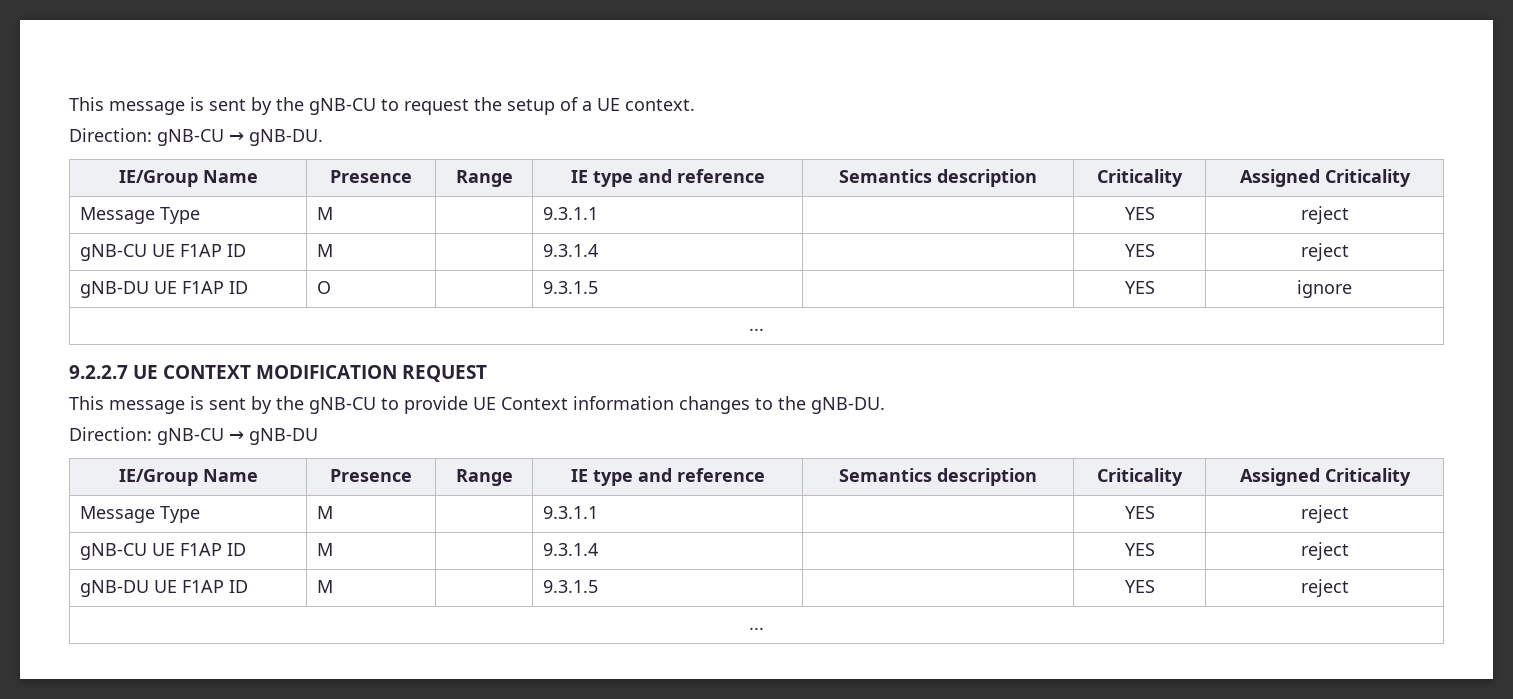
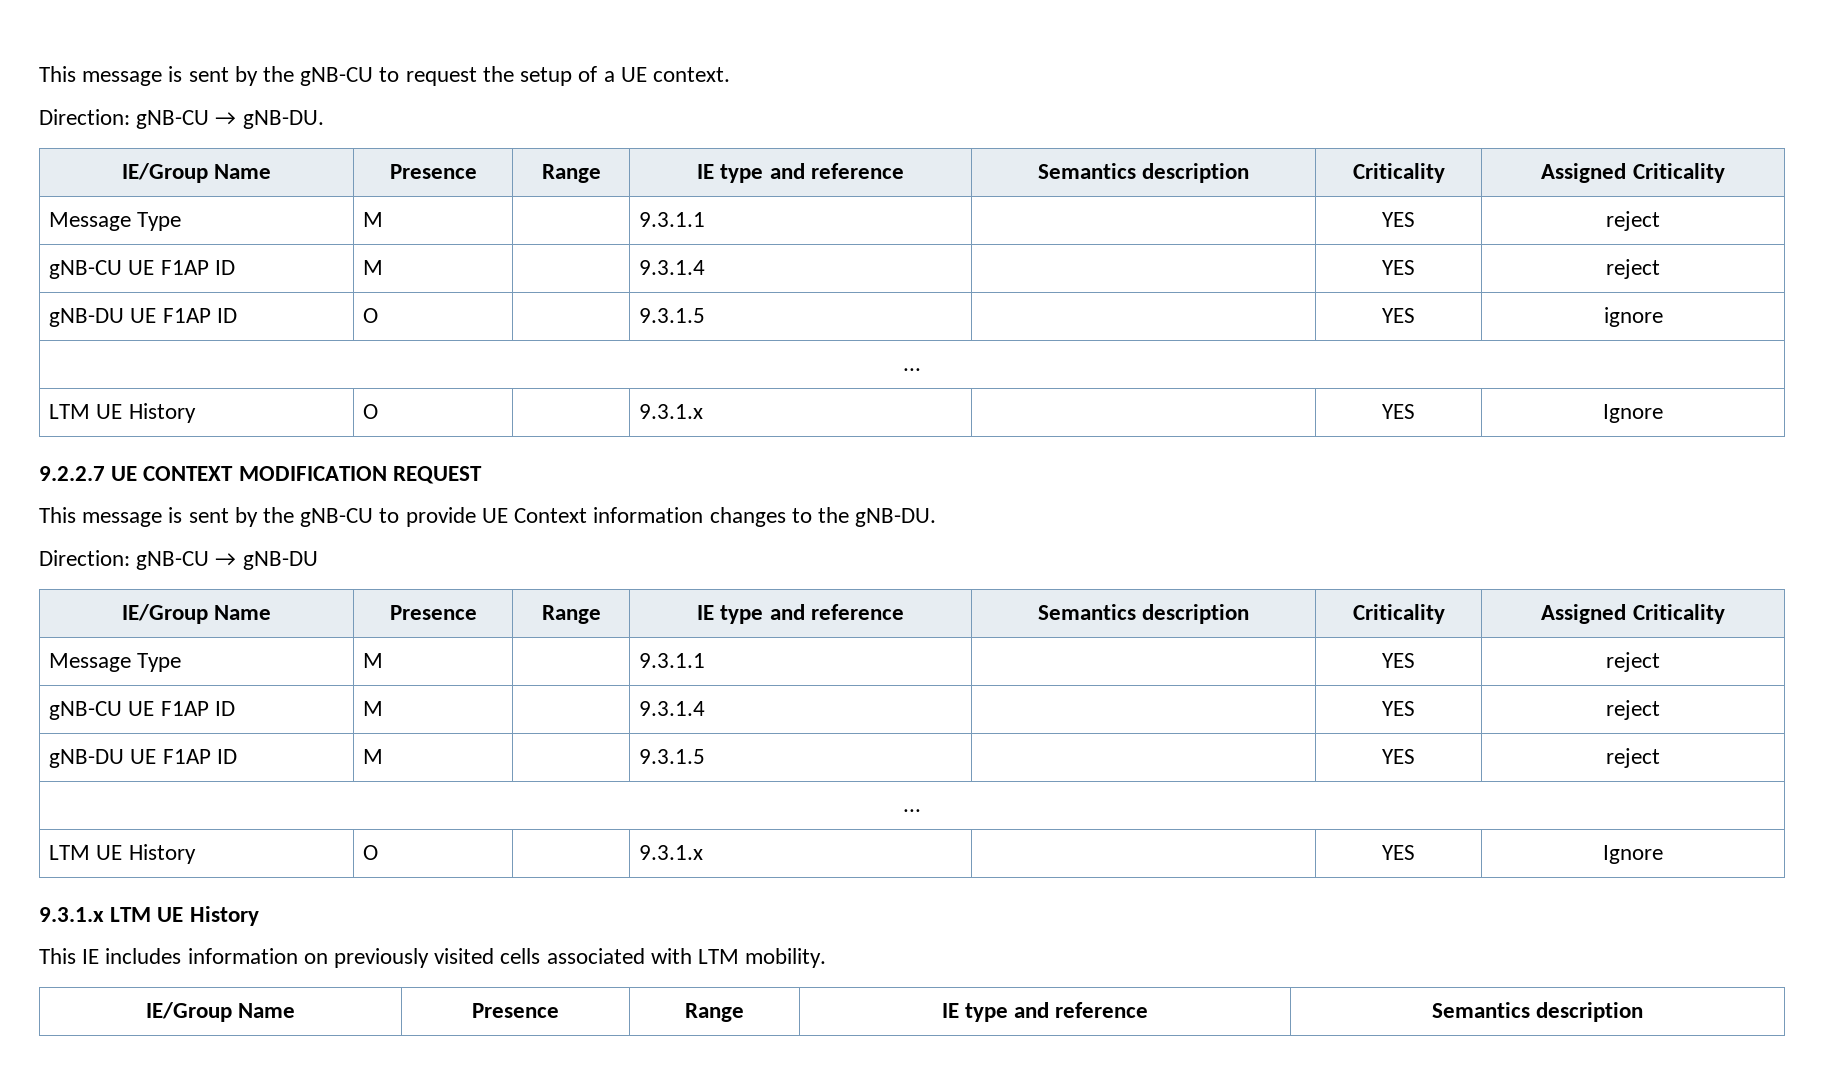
(764, 329) none -> [49,403,196,423] [363,404,379,419] [639,404,704,419] [1382,404,1415,419] [1603,404,1663,423] // LTM UE History | O | | 9.3.1.x | | YES | Ignore
(764, 628) none -> [49,844,196,864] [363,845,379,860] [639,845,704,860] [1382,845,1415,860] [1603,845,1663,864] [39,906,259,926] [39,948,827,968] [145,1002,296,1022] [472,1003,559,1018] [685,1003,744,1022] [941,1002,1149,1022] [1431,1002,1644,1022] // LTM UE History | O | | 9.3.1.x | | YES | Ignore // 9.3.1.x LTM UE History // This IE includes information on previously visited cells associated with LTM mobility. // IE/Group Name | Presence | Range | IE type and reference | Semantics description

